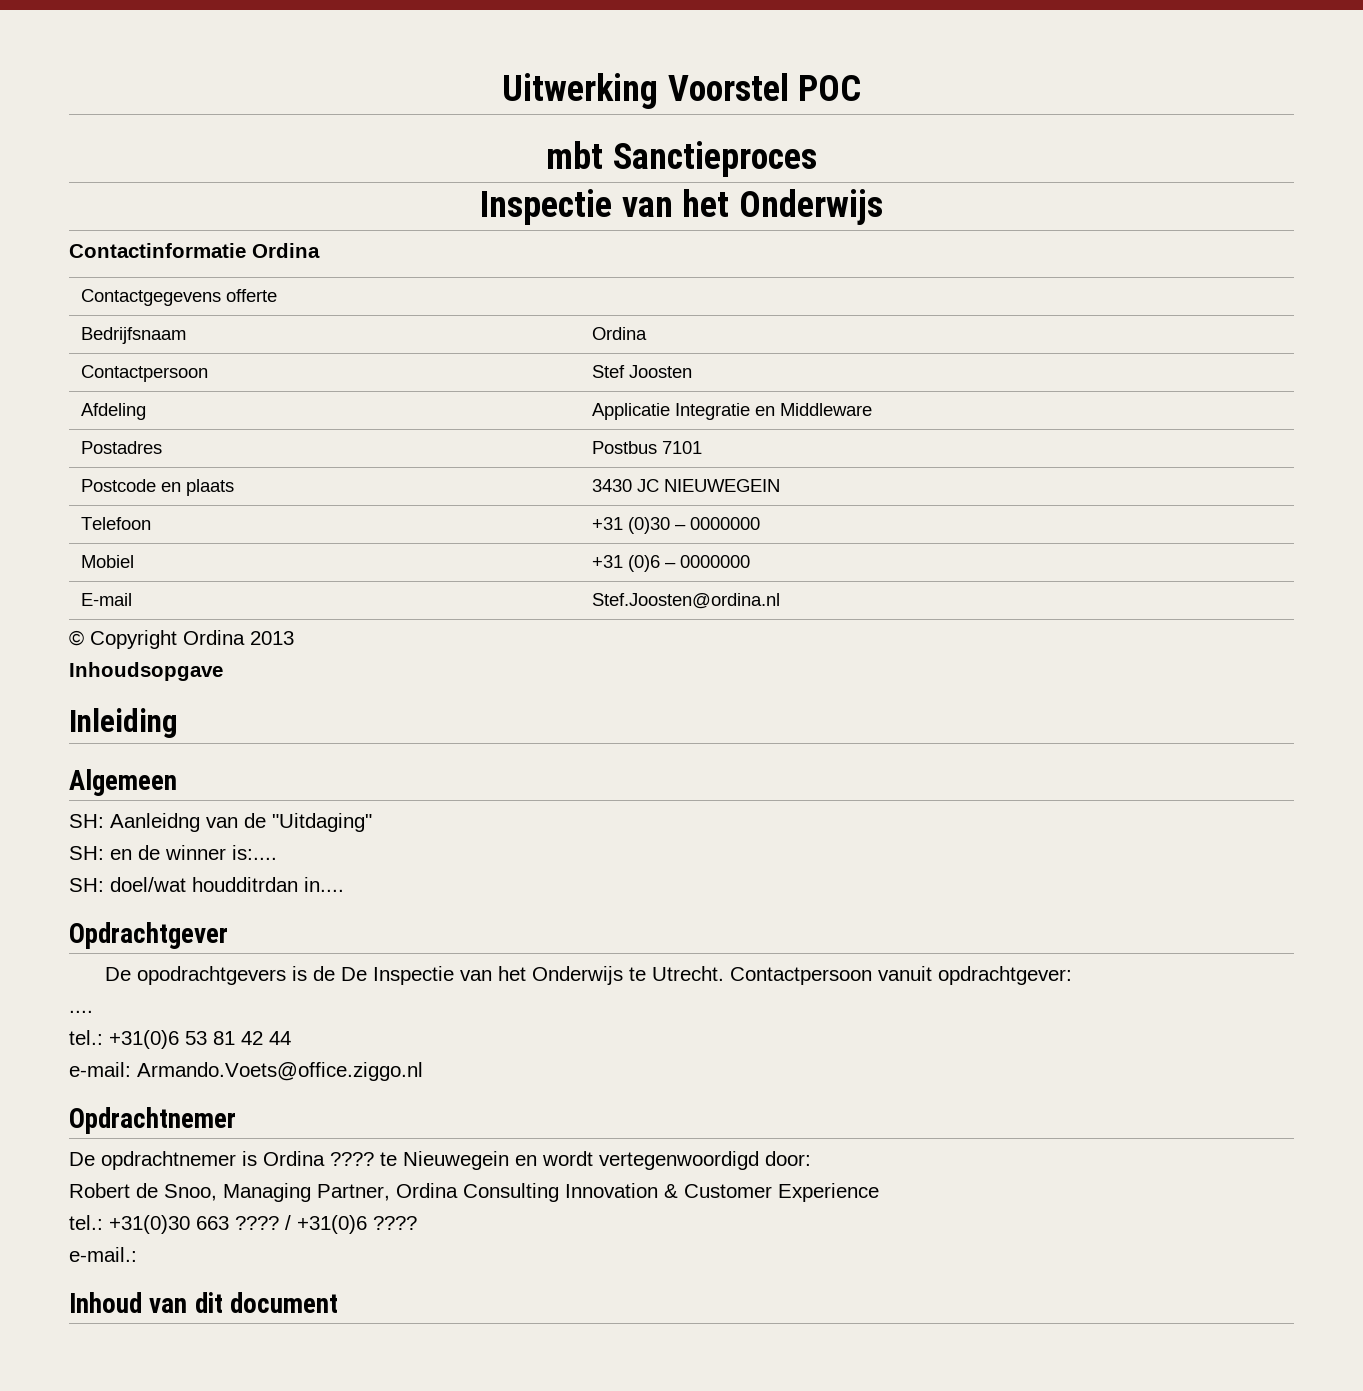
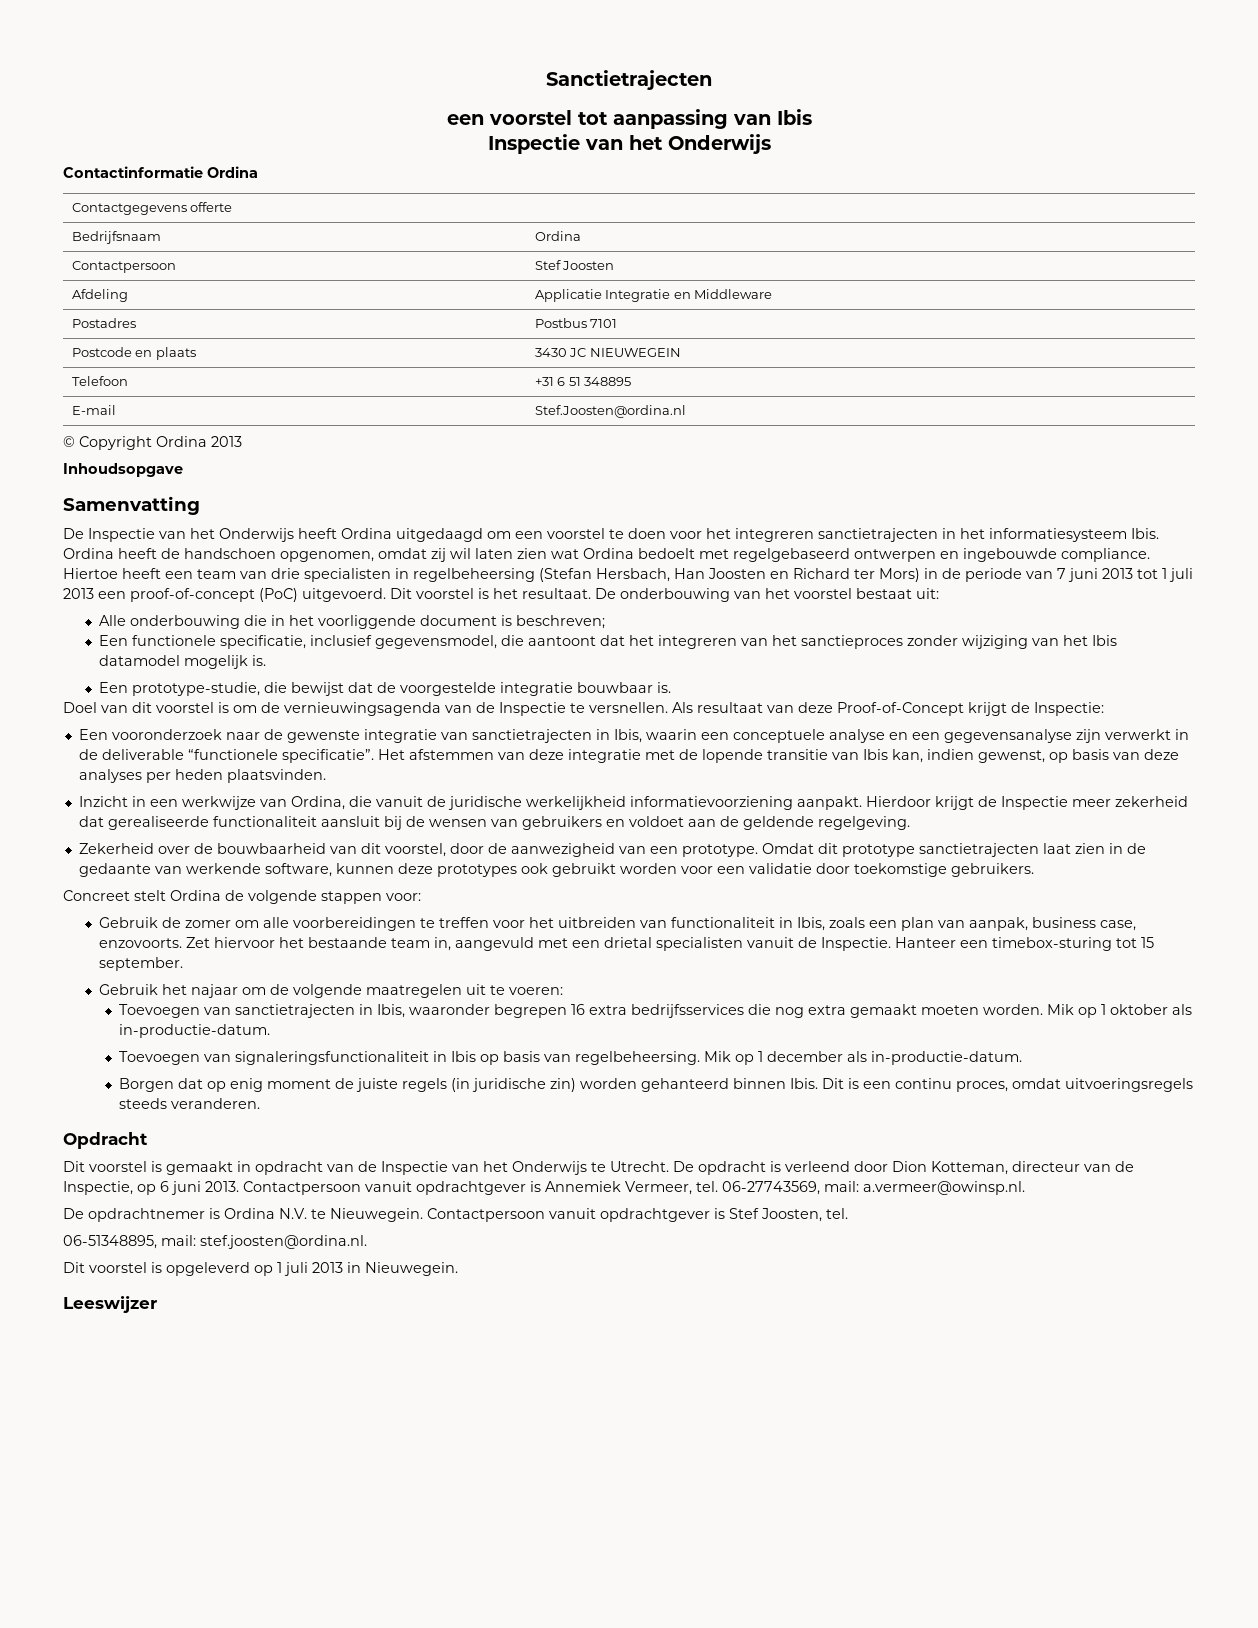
[501,73,862,109] [546,141,817,177] Uitwerking Voorstel POC // mbt Sanctieproces -> [546,70,712,90] [446,109,812,129] Sanctietrajecten // een voorstel tot aanpassing van Ibis
[627,517,760,534] [80,555,134,568] [591,555,750,572] (0)30 – 0000000 // Mobiel | +31 (0)6 – 0000000 -> [557,377,632,386] 6 51 348895
[69,708,178,738] [69,769,177,796] [69,813,372,832] [69,845,277,860] [69,877,344,892] [69,922,228,949] [105,966,368,985] Inleiding // Algemeen // SH: Aanleidng van de "Uitdaging" // SH: en de winner is:.... // SH: doel/wat houdditrdan in.... // Opdrachtgever // De opodrachtgevers is de De -> [63,496,200,515] [63,528,1159,542] [63,548,1150,562] [63,568,1193,582] [63,588,939,602] [99,615,606,629] [99,635,1118,649] [99,655,267,669] [99,682,672,696] [63,702,1104,716] [78,729,1189,743] [78,749,1179,763] [78,769,326,783] [78,796,1188,810] [78,816,910,830] [78,843,1146,857] [78,863,1034,877] [63,890,421,904] [99,917,1137,931] [99,937,1155,951] [99,957,184,971] [99,984,564,998] [119,1004,1193,1018] [119,1024,271,1038] [119,1051,1023,1065] [119,1078,1194,1092] [119,1098,261,1109] [63,1132,148,1149] [63,1161,377,1175] Samenvatting // De Inspectie van het Onderwijs heeft Ordina uitgedaagd om een voorstel te doen voor het integreren sanctietrajecten in het informatiesysteem Ibis. Ordina heeft de handschoen opgenomen, omdat zij wil laten zien wat Ordina bedoelt met regelgebaseerd ontwerpen en ingebouwde compliance. Hiertoe heeft een team van drie specialisten in regelbeheersing (Stefan Hersbach, Han Joosten en Richard ter Mors) in de periode van 7 juni 2013 tot 1 juli 2013 een proof-of-concept (PoC) uitgevoerd. Dit voorstel is het resultaat. De onderbouwing van het voorstel bestaat uit: // Alle onderbouwing die in het voorliggende document is beschreven; // Een functionele specificatie, inclusief gegevensmodel, die aantoont dat het integreren van het sanctieproces zonder wijziging van het Ibis datamodel mogelijk is. // Een prototype-studie, die bewijst dat de voorgestelde integratie bouwbaar is. // Doel van dit voorstel is om de vernieuwingsagenda van de Inspectie te versnellen. Als resultaat van deze Proof-of-Concept krijgt de Inspectie: // Een vooronderzoek naar de gewenste integratie van sanctietrajecten in Ibis, waarin een conceptuele analyse en een gegevensanalyse zijn verwerkt in de deliverable “functionele specificatie”. Het afstemmen van deze integratie met de lopende transitie van Ibis kan, indien gewenst, op basis van deze analyses per heden plaatsvinden. // Inzicht in een werkwijze van Ordina, die vanuit de juridische werkelijkheid informatievoorziening aanpakt. Hierdoor krijgt de Inspectie meer zekerheid dat gerealiseerde functionaliteit aansluit bij de wensen van gebruikers en voldoet aan de geldende regelgeving. // Zekerheid over de bouwbaarheid van dit voorstel, door de aanwezigheid van een prototype. Omdat dit prototype sanctietrajecten laat zien in de gedaante van werkende software, kunnen deze prototypes ook gebruikt worden voor een validatie door toekomstige gebruikers. // Concreet stelt Ordina de volgende stappen voor: // Gebruik de zomer om alle voorbereidingen te treffen voor het uitbreiden van functionaliteit in Ibis, zoals een plan van aanpak, business case, enzovoorts. Zet hiervoor het bestaande team in, aangevuld met een drietal specialisten vanuit de Inspectie. Hanteer een timebox-sturing tot 15 september. // Gebruik het najaar om de volgende maatregelen uit te voeren: // Toevoegen van sanctietrajecten in Ibis, waaronder begrepen 16 extra bedrijfsservices die nog extra gemaakt moeten worden. Mik op 1 oktober als in-productie-datum. // Toevoegen van signaleringsfunctionaliteit in Ibis op basis van regelbeheersing. Mik op 1 december als in-productie-datum. // Borgen dat op enig moment de juiste regels (in juridische zin) worden gehanteerd binnen Ibis. Dit is een continu proces, omdat uitvoeringsregels steeds veranderen. // Opdracht // Dit voorstel is gemaakt in opdracht van de
[730,966,1073,985] [69,1010,93,1013] [69,1030,291,1049] [69,1062,423,1081] [69,1107,236,1134] [69,1151,811,1170] [69,1183,879,1202] [69,1215,417,1234] [69,1247,137,1262] [69,1292,338,1313] Contactpersoon vanuit opdrachtgever: // .... // tel.: +31(0)6 53 81 42 44 // e-mail: Armando.Voets@office.ziggo.nl // Opdrachtnemer // De opdrachtnemer is Ordina ???? te Nieuwegein en wordt vertegenwoordigd door: // Robert de Snoo, Managing Partner, Ordina Consulting Innovation & Customer Experience // tel.: +31(0)30 663 ???? / +31(0)6 ???? // e-mail.: // Inhoud van dit document -> [673,1161,1134,1175] [63,1181,1025,1195] [63,1208,848,1222] [63,1235,367,1249] [63,1262,458,1276] [63,1296,157,1313] De opdracht is verleend door Dion Kotteman, directeur van de Inspectie, op 6 juni 2013. Contactpersoon vanuit opdrachtgever is Annemiek Vermeer, tel. 06-27743569, mail: a.vermeer@owinsp.nl. // De opdrachtnemer is Ordina N.V. te Nieuwegein. Contactpersoon vanuit opdrachtgever is Stef Joosten, tel. // 06-51348895, mail: stef.joosten@ordina.nl. // Dit voorstel is opgeleverd op 1 juli 2013 in Nieuwegein. // Leeswijzer

